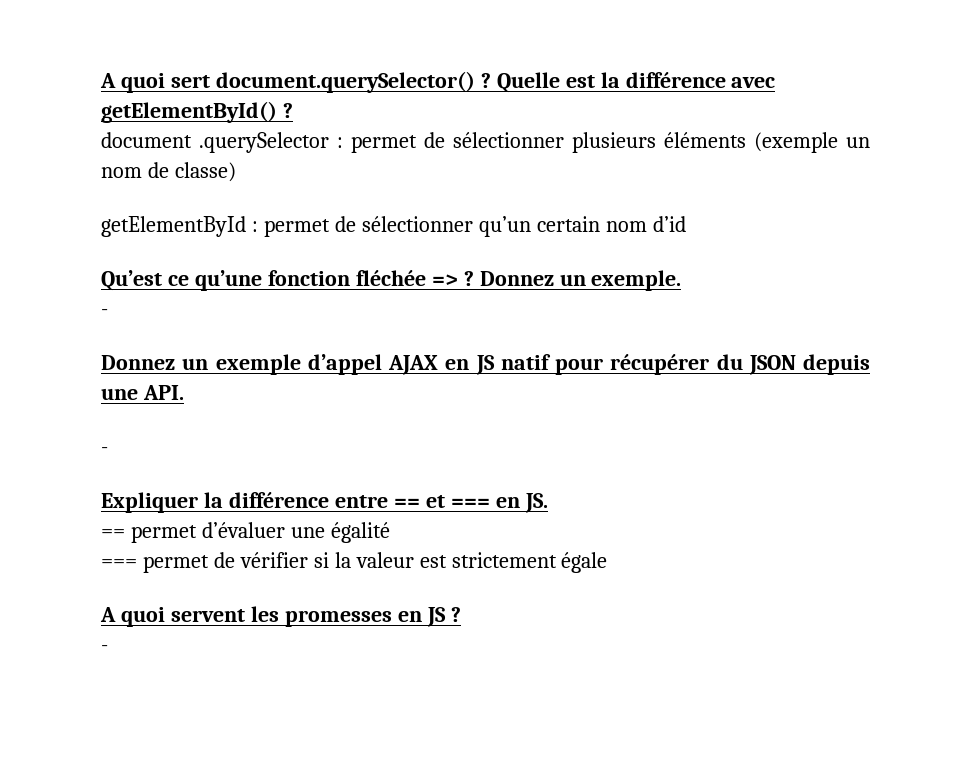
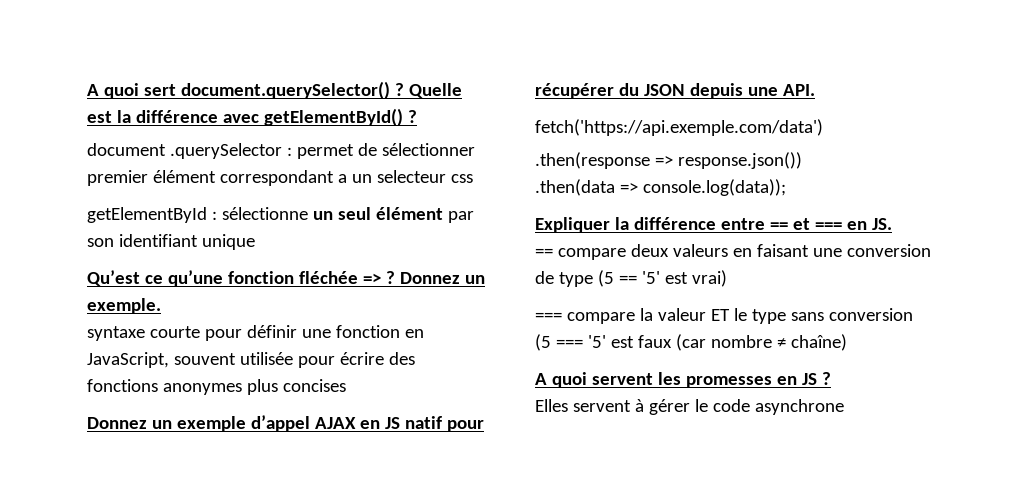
[572,132,870,153] [101,162,236,182] [101,216,686,237] plusieurs éléments (exemple un nom de classe) // getElementById : permet de sélectionner qu’un certain nom d’id -> [87,170,473,186] [87,207,474,223] [87,234,255,250] premier élément correspondant a un selecteur css // getElementById : sélectionne un seul élément par son identifiant unique
[101,309,108,316] - -> [87,325,424,341] [87,352,415,368] [87,379,346,395] syntaxe courte pour définir une fonction en JavaScript, souvent utilisée pour écrire des fonctions anonymes plus concises
[101,447,108,454] - -> [535,119,823,136] [535,152,802,169] [535,179,786,196] fetch('https://api.exemple.com/data') // .then(response => response.json()) // .then(data => console.log(data));
[130,522,390,543] [101,552,608,573] permet d’évaluer une égalité // === permet de vérifier si la valeur est strictement égale -> [557,244,931,260] [535,270,727,287] [535,308,913,324] [535,334,847,351] compare deux valeurs en faisant une conversion de type (5 == '5' est vrai) // === compare la valeur ET le type sans conversion (5 === '5' est faux (car nombre ≠ chaîne)
[101,645,108,652] - -> [535,399,844,415] Elles servent à gérer le code asynchrone

